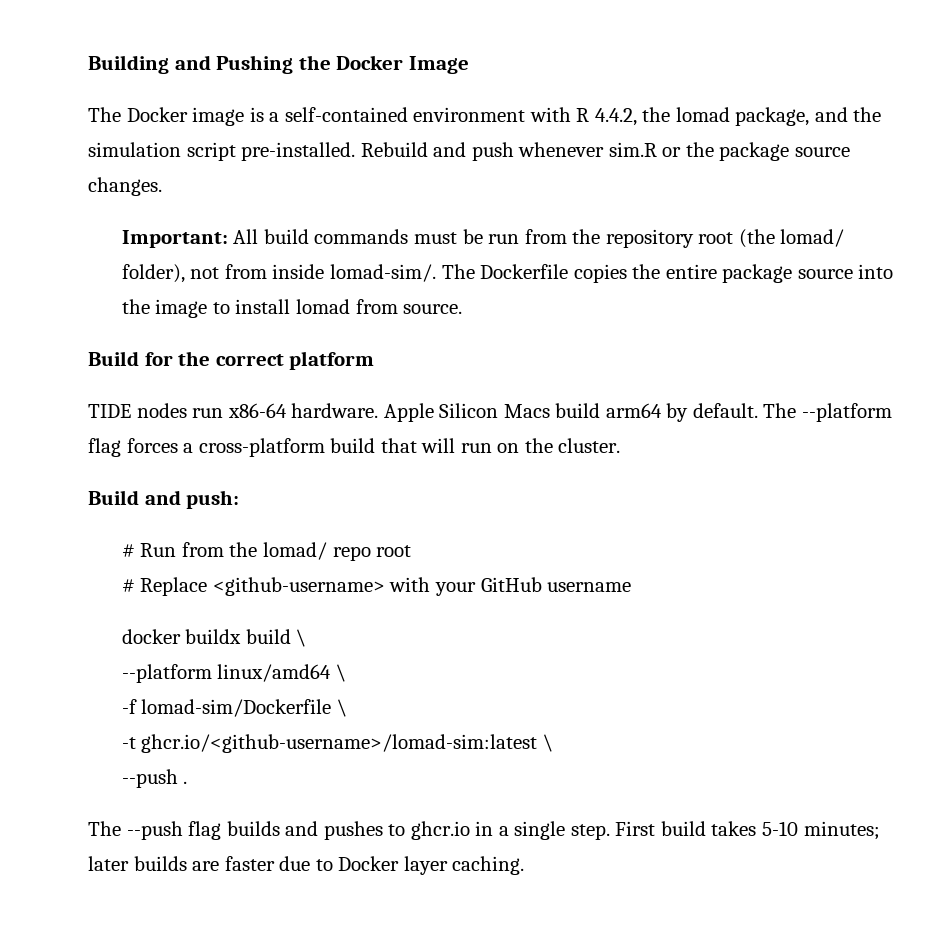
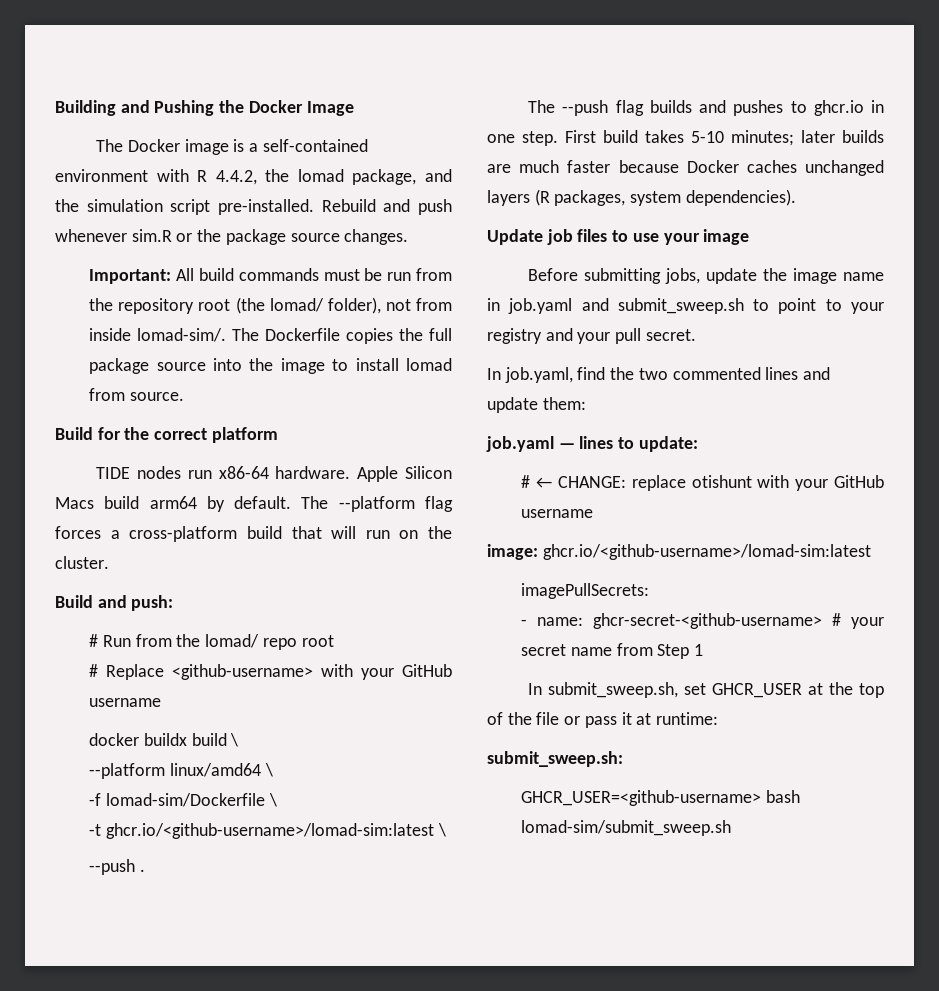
[665,264,717,279] entire -> [429,328,452,341] full
[498,821,566,840] a single -> [487,134,515,143] one
[224,856,525,875] faster due to Docker layer caching. -> [519,160,884,176] [487,189,796,206] [487,229,750,245] [528,268,884,284] [487,298,884,314] [487,328,696,344] [487,367,831,383] [487,397,586,413] [486,436,698,452] [521,475,884,491] [521,509,594,518] [487,544,871,560] [521,583,650,599] [521,613,884,629] [521,643,704,659] [528,682,884,698] [487,712,719,728] [487,751,623,767] [521,790,800,806] [521,820,732,836] much faster because Docker caches unchanged layers (R packages, system dependencies). // Update job files to use your image // Before submitting jobs, update the image name in job.yaml and submit_sweep.sh to point to your registry and your pull secret. // In job.yaml, find the two commented lines and update them: // job.yaml — lines to update: // # ← CHANGE: replace otishunt with your GitHub username // image: ghcr.io/<github-username>/lomad-sim:latest // imagePullSecrets: // - name: ghcr-secret-<github-username> # your secret name from Step 1 // In submit_sweep.sh, set GHCR_USER at the top of the file or pass it at runtime: // submit_sweep.sh: // GHCR_USER=<github-username> bash lomad-sim/submit_sweep.sh

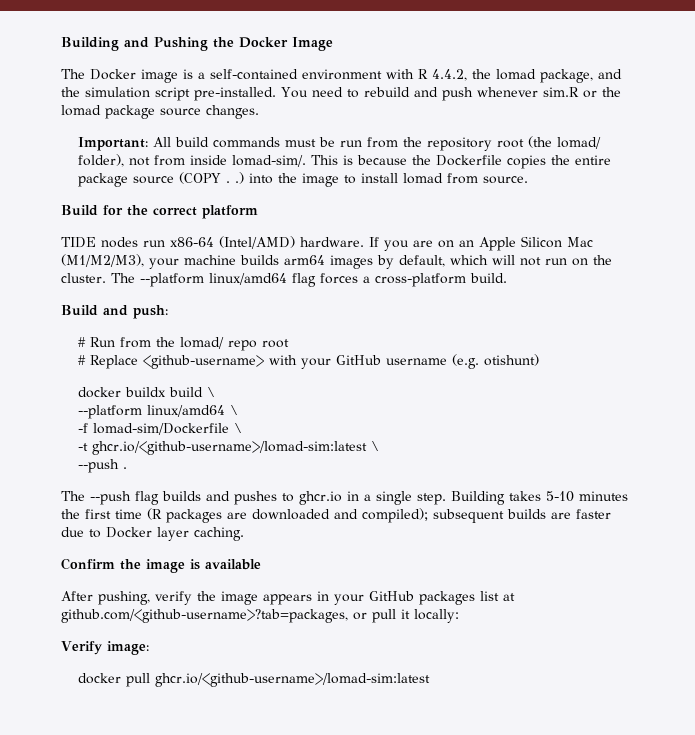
[321,199,376,212] Rebuild -> [281,87,410,98] You need to rebuild
(222, 235) none -> [61,105,101,116] lomad
[232,328,260,341] The -> [310,155,431,165] This is because the
[429,328,452,341] [89,358,206,374] full package source -> [574,155,611,165] [77,172,244,187] entire package source (COPY . .)
[275,466,452,482] [55,496,292,512] hardware. Apple Silicon Macs build arm64 by default. -> [219,236,593,251] [61,254,612,269] [61,273,106,283] (Intel/AMD) hardware. If you are on an Apple Silicon Mac (M1/M2/M3), your machine builds arm64 images by default, which will not run on the cluster.
(415, 504) none -> [209,273,287,285] linux/amd64
[246,526,452,539] [55,556,109,569] build that will run on the cluster. -> [470,273,507,283] build.
(162, 702) none -> [451,354,539,369] (e.g. otishunt)
[487,130,884,146] [487,160,884,176] [487,189,796,206] [487,229,750,245] [528,268,884,284] [487,298,884,314] [487,328,696,344] [487,367,831,383] [487,397,586,413] [486,436,698,452] [521,475,884,491] [521,509,594,518] one step. First build takes 5-10 minutes; later builds are much faster because Docker caches unchanged layers (R packages, system dependencies). // Update job files to use your image // Before submitting jobs, update the image name in job.yaml and submit_sweep.sh to point to your registry and your pull secret. // In job.yaml, find the two commented lines and update them: // job.yaml — lines to update: // # ← CHANGE: replace otishunt with your GitHub username // -> [364,491,628,505] [61,508,611,523] [61,527,244,541] [61,558,261,573] [61,591,515,605] [61,609,459,623] [61,641,102,655] a single step. Building takes 5-10 minutes the first time (R packages are downloaded and compiled); subsequent builds are faster due to Docker layer caching. // Confirm the image is available // After pushing, verify the image appears in your GitHub packages list at github.com/<github-username>?tab=packages, or pull it locally: // Verify
[542,544,871,560] [521,583,650,599] [521,613,884,629] [521,643,704,659] [528,682,884,698] [487,712,719,728] [487,751,623,767] [521,790,800,806] [521,820,732,836] ghcr.io/<github-username>/lomad-sim:latest // imagePullSecrets: // - name: ghcr-secret-<github-username> # your secret name from Step 1 // In submit_sweep.sh, set GHCR_USER at the top of the file or pass it at runtime: // submit_sweep.sh: // GHCR_USER=<github-username> bash lomad-sim/submit_sweep.sh -> [77,673,430,687] // docker pull ghcr.io/<github-username>/lomad-sim:latest

